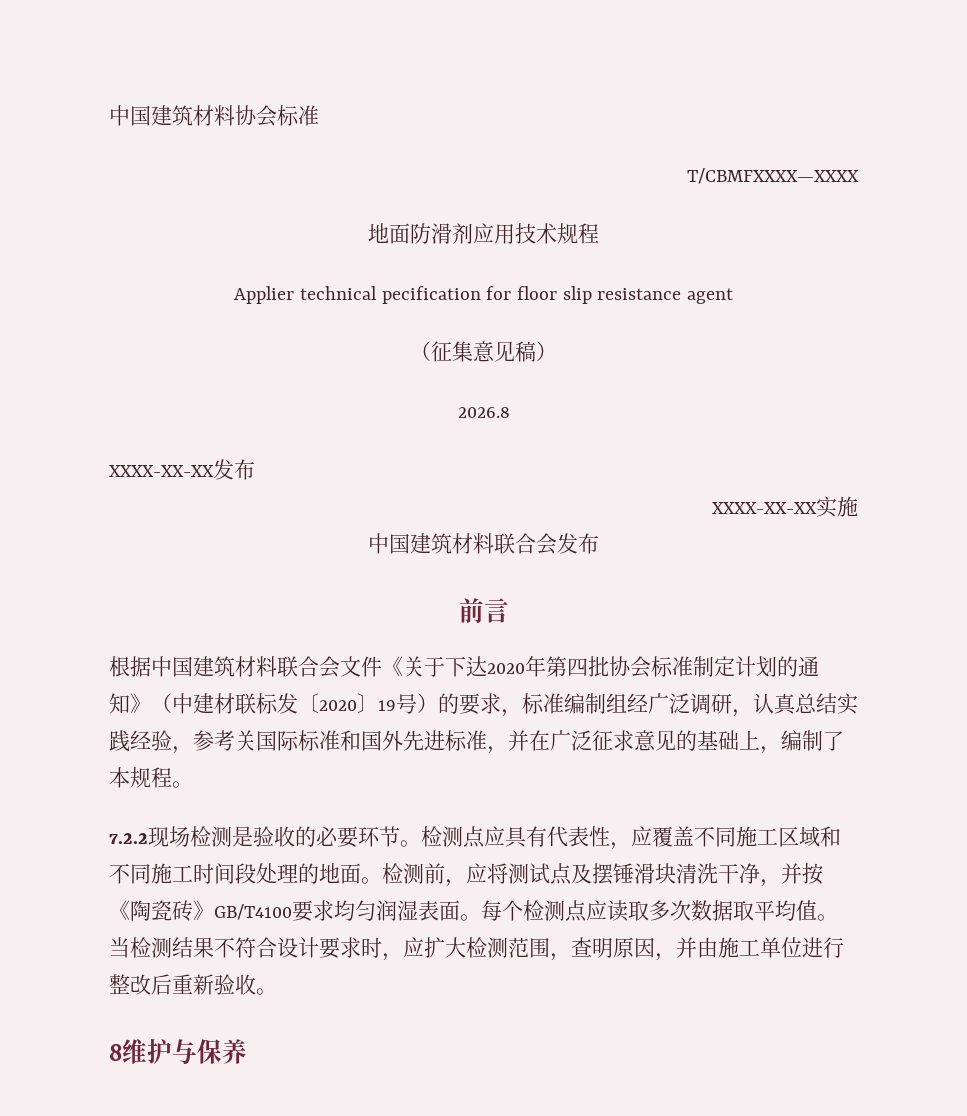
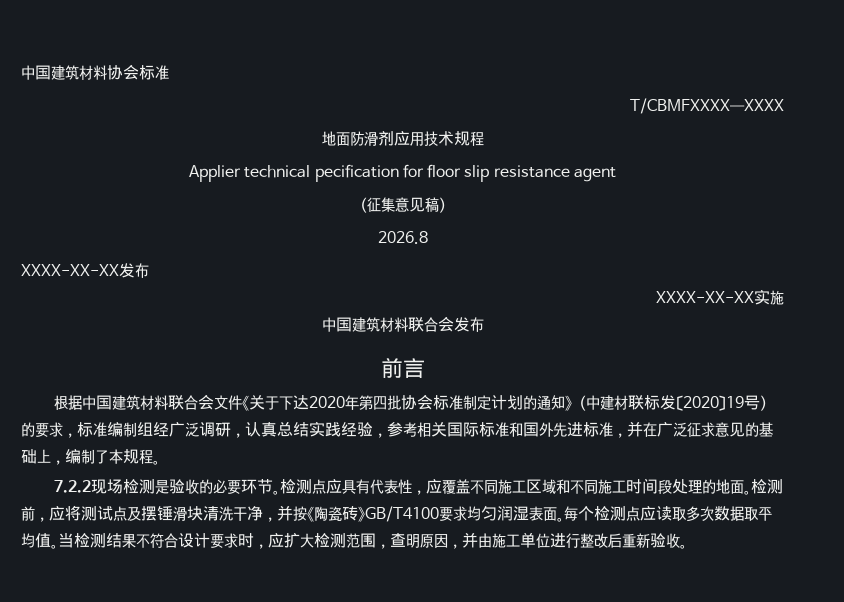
(235, 740) none -> [417,422,431,437] 相
[109,1039,247,1064] // 8维护与保养 -> (687, 546) none

